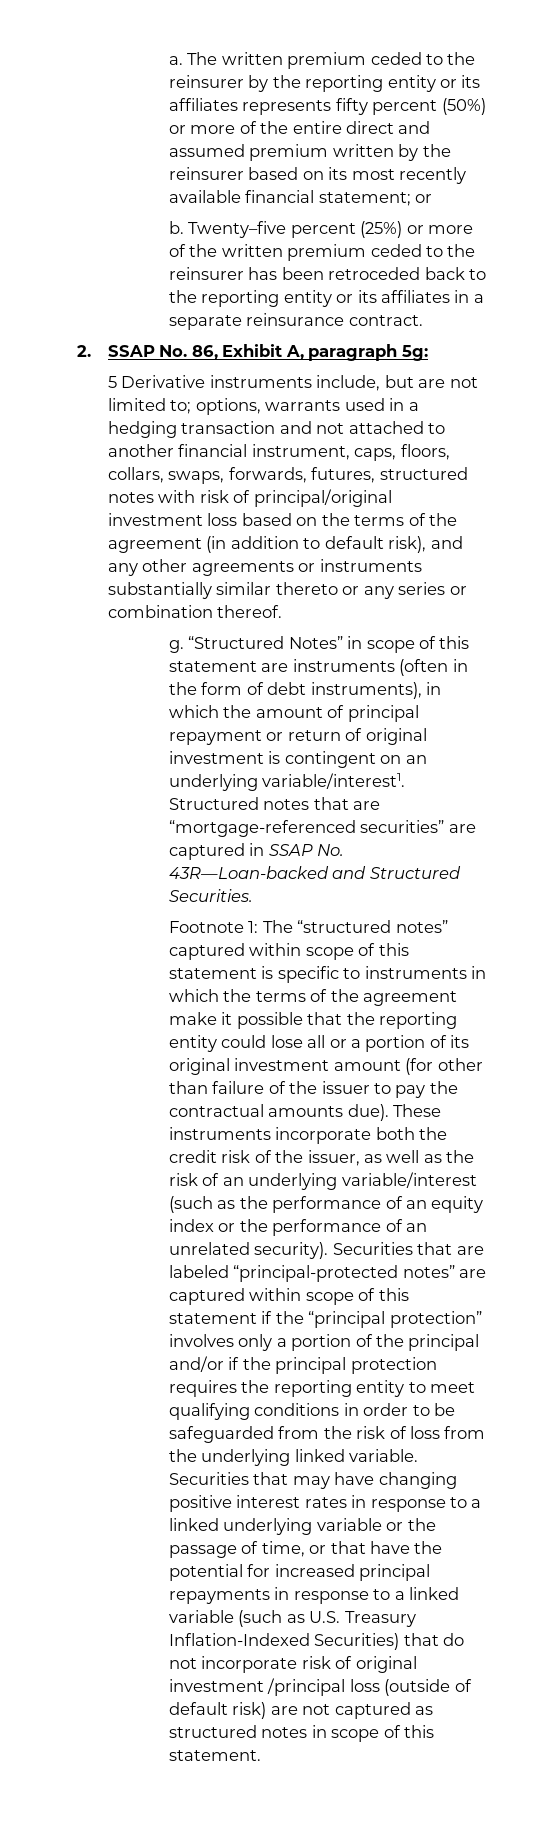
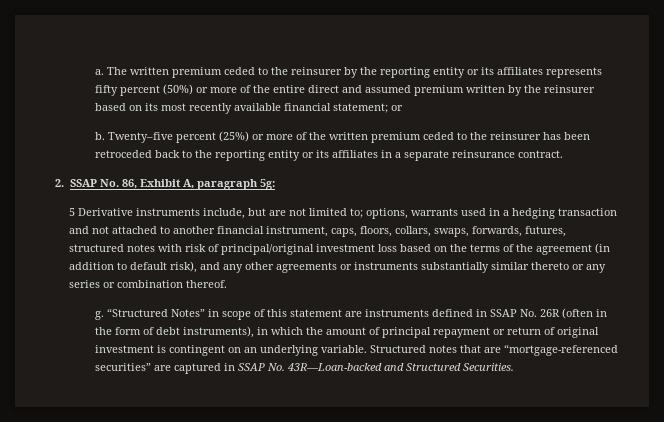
(395, 665) none -> [432,309,561,317] defined in SSAP No. 26R
[262,773,406,789] variable/interest1. -> [321,345,368,353] variable.
[168,920,448,933] [168,943,409,960] [168,966,487,983] [168,989,458,1006] [168,1012,458,1029] [168,1035,470,1052] [168,1058,483,1075] [168,1081,458,1098] [168,1104,442,1121] [168,1127,448,1144] [168,1150,475,1166] [168,1172,477,1190] [168,1196,484,1213] [168,1219,428,1236] [168,1242,484,1259] [168,1265,487,1282] [168,1288,409,1305] [168,1311,482,1328] [168,1334,480,1351] [168,1356,437,1374] [168,1380,476,1397] [168,1403,456,1420] [168,1426,486,1443] [168,1449,419,1466] [168,1472,457,1489] [168,1495,482,1512] [168,1518,436,1535] [168,1541,443,1558] [168,1564,431,1581] [168,1587,460,1604] [168,1610,416,1627] [168,1633,465,1650] [168,1656,417,1673] [168,1678,472,1696] [168,1702,434,1719] [168,1725,435,1742] [168,1750,261,1761] // Footnote 1: The “structured notes” captured within scope of this statement is specific to instruments in which the terms of the agreement make it possible that the reporting entity could lose all or a portion of its original investment amount (for other than failure of the issuer to pay the contractual amounts due). These instruments incorporate both the credit risk of the issuer, as well as the risk of an underlying variable/interest (such as the performance of an equity index or the performance of an unrelated security). Securities that are labeled “principal-protected notes” are captured within scope of this statement if the “principal protection” involves only a portion of the principal and/or if the principal protection requires the reporting entity to meet qualifying conditions in order to be safeguarded from the risk of loss from the underlying linked variable. Securities that may have changing positive interest rates in response to a linked underlying variable or the passage of time, or that have the potential for increased principal repayments in response to a linked variable (such as U.S. Treasury Inflation-Indexed Securities) that do not incorporate risk of original investment /principal loss (outside of default risk) are not captured as structured notes in scope of this statement. -> (515, 367) none

